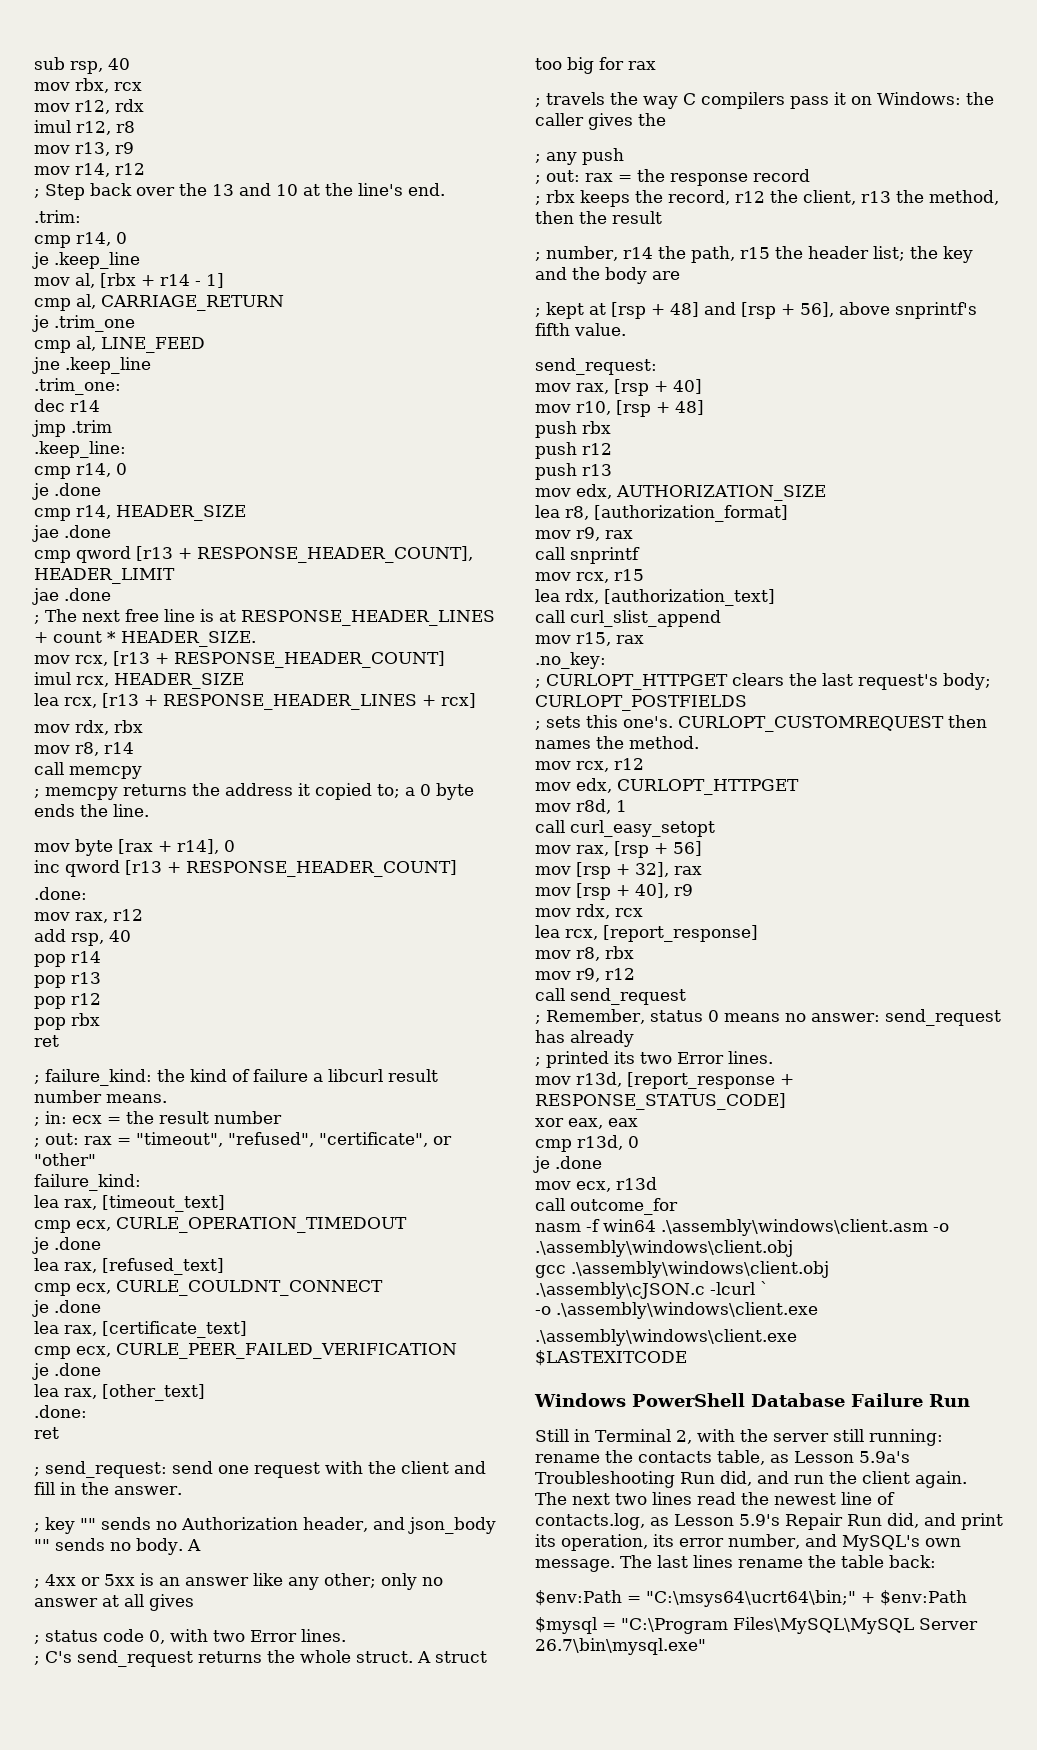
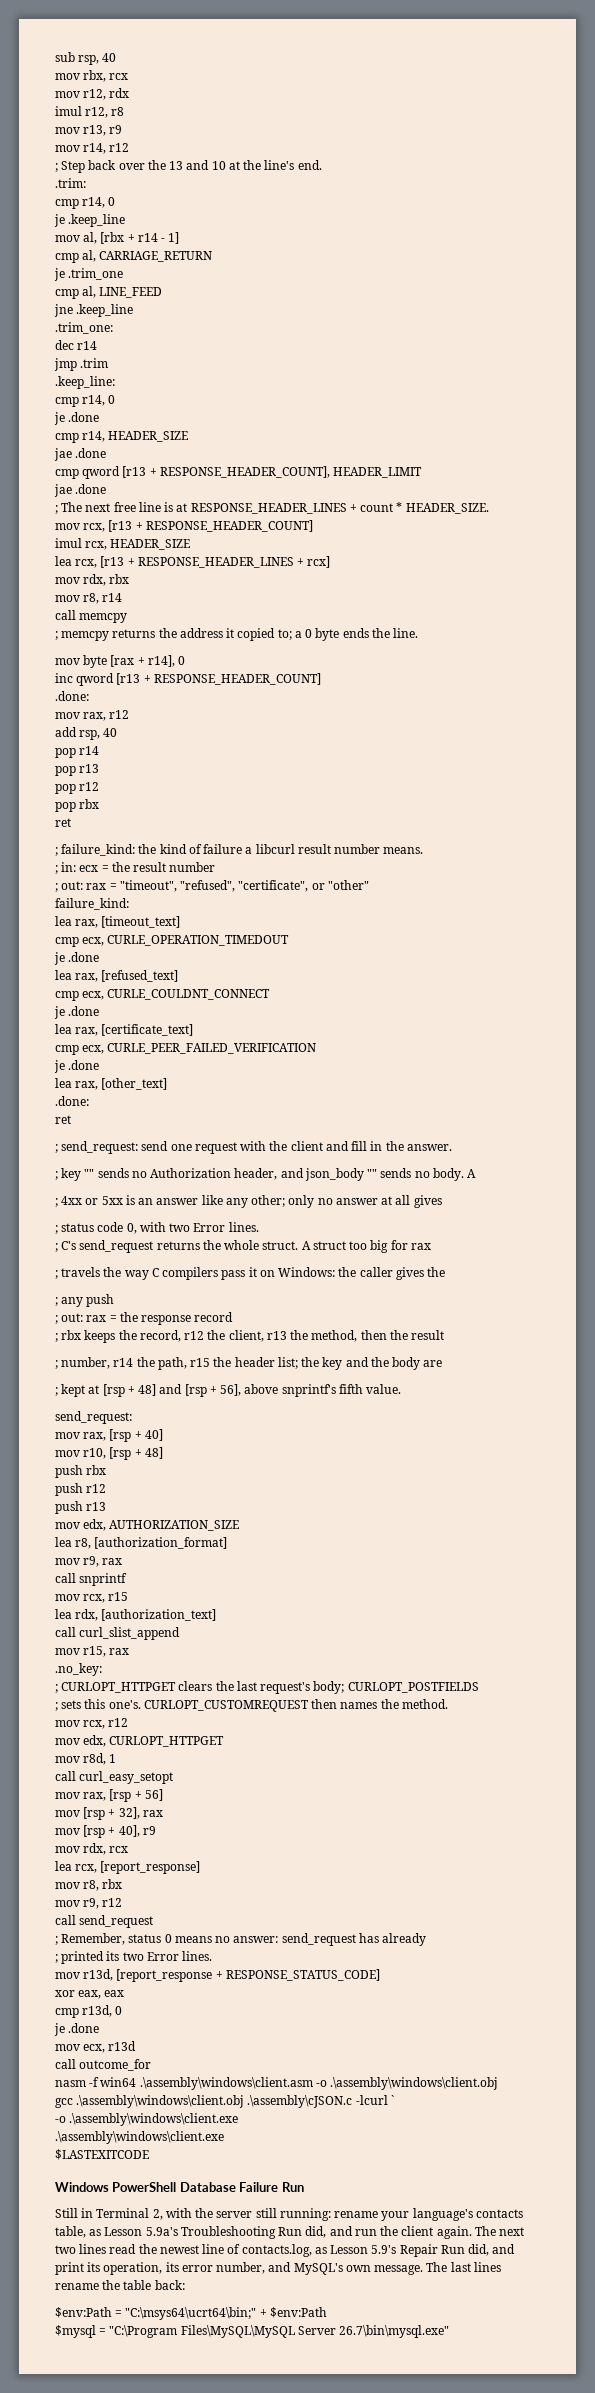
[605,1450,633,1463] the -> [381,2208,473,2221] your language's

